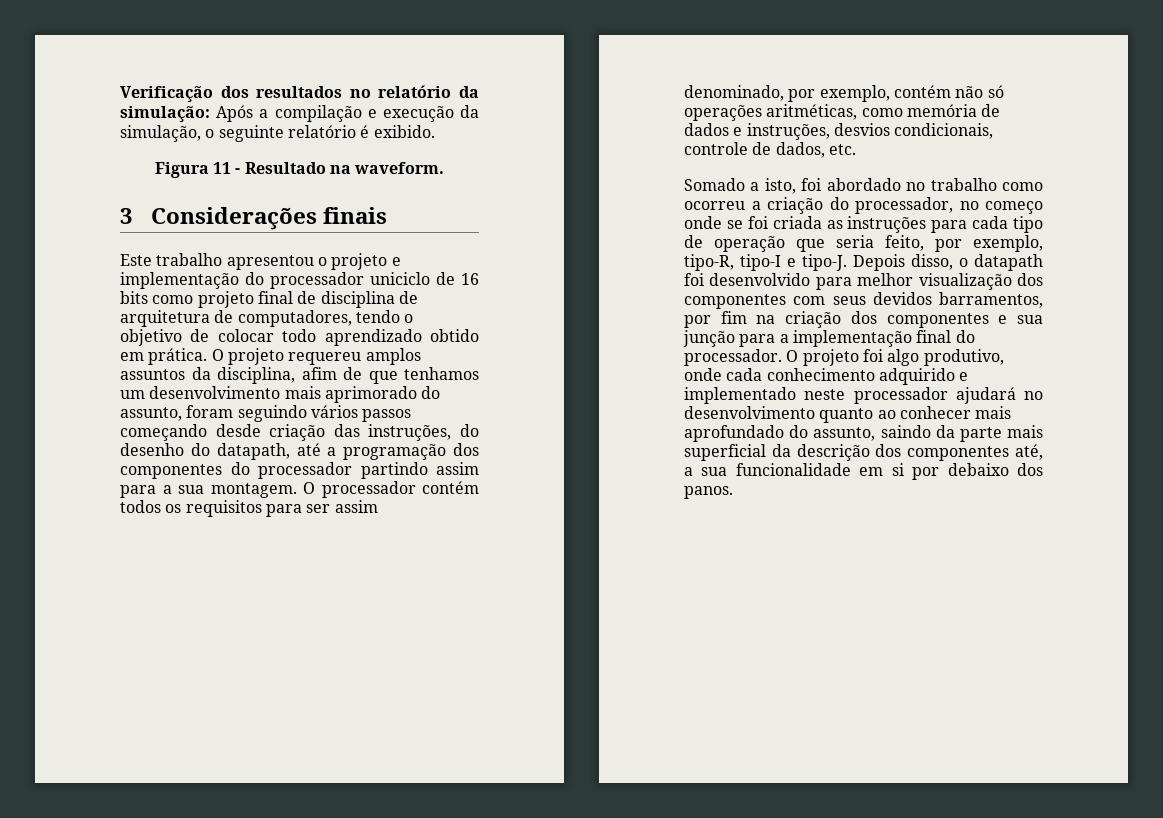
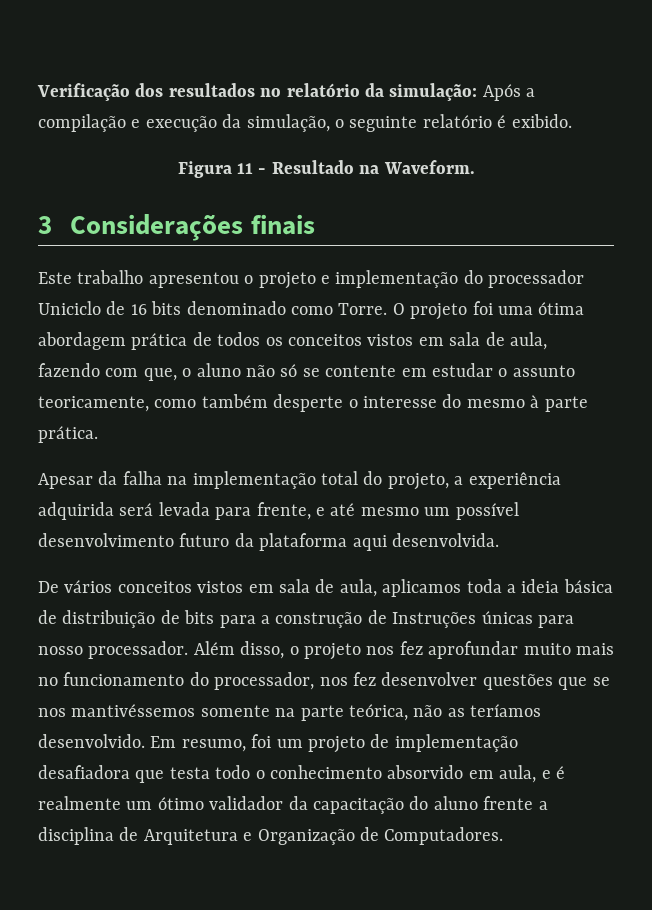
[354,162,445,174] waveform. -> [383,160,475,174] Waveform.
[370,272,430,285] uniciclo -> [38,301,101,315] Uniciclo
[152,291,418,308] [120,310,414,327] [120,329,479,346] [120,348,421,365] [120,367,479,384] [120,386,441,403] [120,405,412,422] [120,424,479,441] [120,443,480,460] [120,462,479,479] [120,481,479,498] [120,500,378,517] [684,85,1004,102] [684,104,1001,121] [684,123,994,140] [684,142,856,158] [684,178,1043,194] [684,197,1043,214] [684,216,1043,233] [684,235,1043,252] [684,254,1043,271] [684,273,1043,290] [684,292,1043,309] [684,311,1043,328] [683,330,975,347] [684,349,1004,366] [684,368,969,385] [684,387,1043,404] [684,406,1012,423] [684,425,1043,442] [684,444,1043,461] [684,463,1043,480] [684,486,733,499] como projeto final de disciplina de arquitetura de computadores, tendo o objetivo de colocar todo aprendizado obtido em prática. O projeto requereu amplos assuntos da disciplina, afim de que tenhamos um desenvolvimento mais aprimorado do assunto, foram seguindo vários passos começando desde criação das instruções, do desenho do datapath, até a programação dos componentes do processador partindo assim para a sua montagem. O processador contém todos os requisitos para ser assim denominado, por exemplo, contém não só operações aritméticas, como memória de dados e instruções, desvios condicionais, controle de dados, etc. // Somado a isto, foi abordado no trabalho como ocorreu a criação do processador, no começo onde se foi criada as instruções para cada tipo de operação que seria feito, por exemplo, tipo-R, tipo-I e tipo-J. Depois disso, o datapath foi desenvolvido para melhor visualização dos componentes com seus devidos barramentos, por fim na criação dos componentes e sua junção para a implementação final do processador. O projeto foi algo produtivo, onde cada conhecimento adquirido e implementado neste processador ajudará no desenvolvimento quanto ao conhecer mais aprofundado do assunto, saindo da parte mais superficial da descrição dos componentes até, a sua funcionalidade em si por debaixo dos panos. -> [186,301,585,320] [38,332,547,350] [38,363,575,381] [38,394,588,412] [38,426,98,443] [38,471,561,490] [38,502,519,520] [38,533,499,551] [38,579,613,597] [38,610,574,628] [38,641,614,660] [38,672,610,690] [38,704,542,721] [38,734,518,753] [38,765,565,783] [38,796,548,814] [38,827,504,845] denominado como Torre. O projeto foi uma ótima abordagem prática de todos os conceitos vistos em sala de aula, fazendo com que, o aluno não só se contente em estudar o assunto teoricamente, como também desperte o interesse do mesmo à parte prática. // Apesar da falha na implementação total do projeto, a experiência adquirida será levada para frente, e até mesmo um possível desenvolvimento futuro da plataforma aqui desenvolvida. // De vários conceitos vistos em sala de aula, aplicamos toda a ideia básica de distribuição de bits para a construção de Instruções únicas para nosso processador. Além disso, o projeto nos fez aprofundar muito mais no funcionamento do processador, nos fez desenvolver questões que se nos mantivéssemos somente na parte teórica, não as teríamos desenvolvido. Em resumo, foi um projeto de implementação desafiadora que testa todo o conhecimento absorvido em aula, e é realmente um ótimo validador da capacitação do aluno frente a disciplina de Arquitetura e Organização de Computadores.

